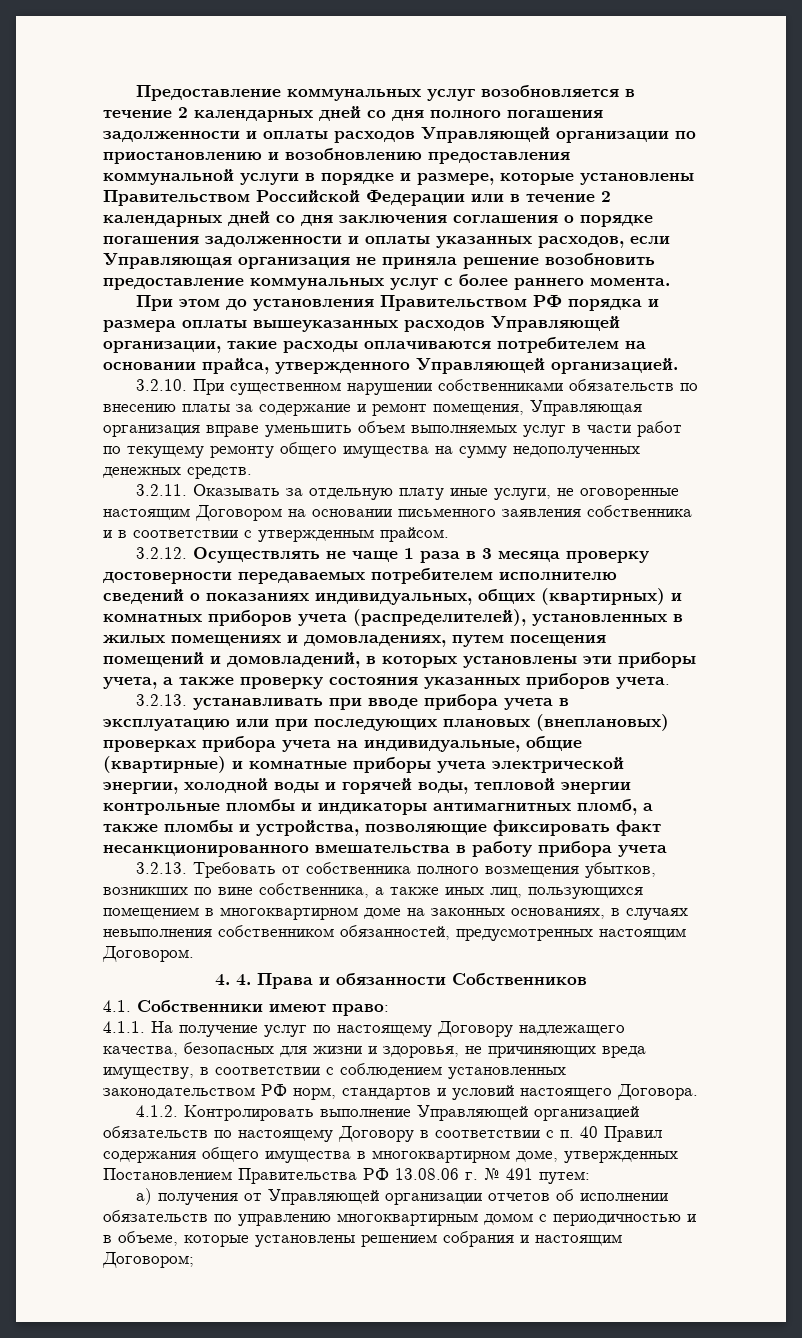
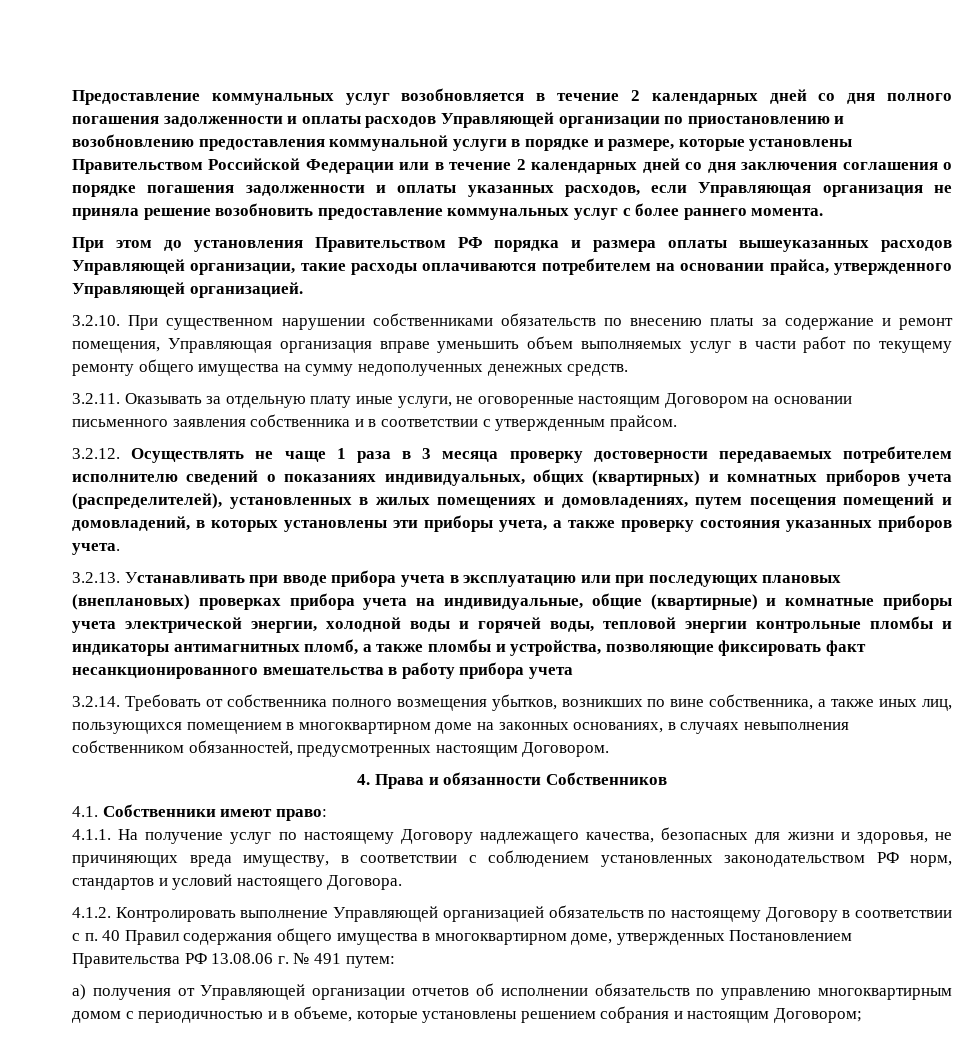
[193,698,324,710] устанавливать -> [124,572,245,583] Устанавливать
[136,862,188,874] 3.2.13. -> [72,696,120,707] 3.2.14.
[236,974,251,986] 4. -> (371, 779) none

